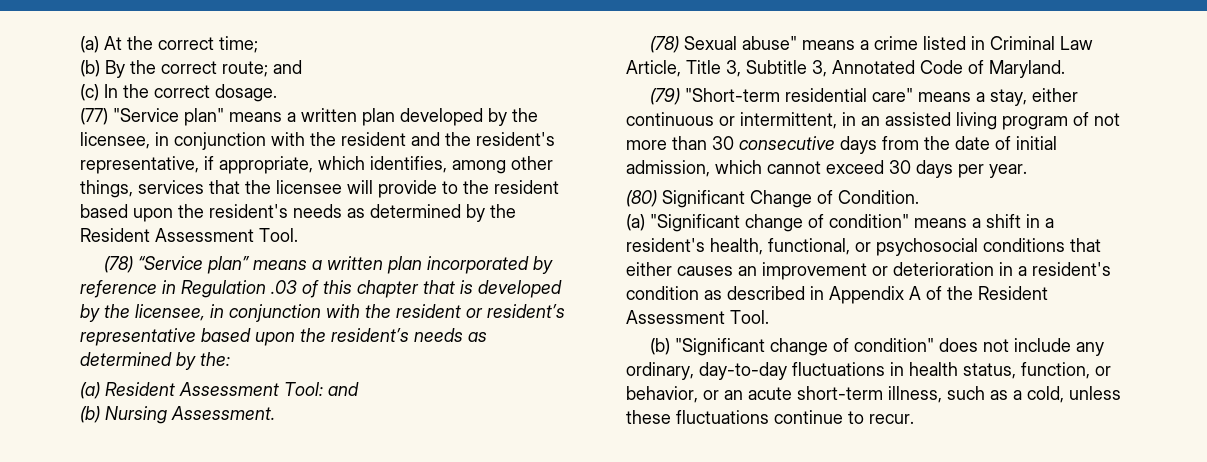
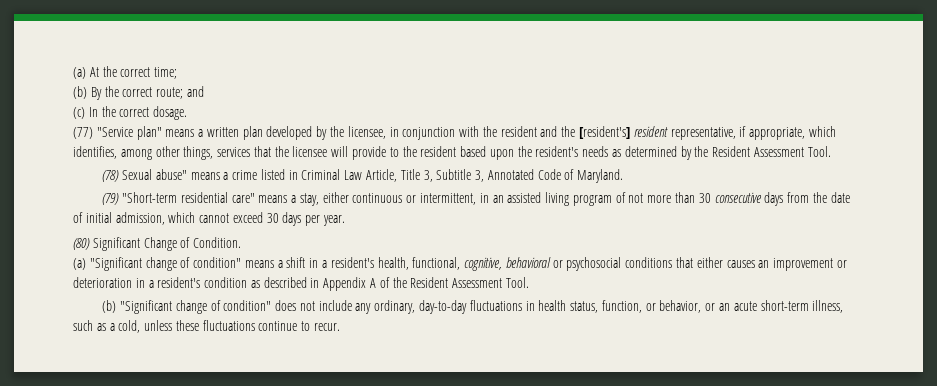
[476,132,555,146] resident's -> [579,126,668,139] [resident's] resident
[103,256,553,274] [80,280,562,298] [80,304,565,322] [80,328,487,346] [80,352,230,370] [80,382,359,399] [80,406,275,424] // (78) “Service plan” means a written plan incorporated by reference in Regulation .03 of this chapter that is developed by the licensee, in conjunction with the resident or resident’s representative based upon the resident’s needs as determined by the: // (a) Resident Assessment Tool: and // (b) Nursing Assessment. -> (831, 151) none
(850, 246) none -> [464,257,551,271] cognitive, behavioral

